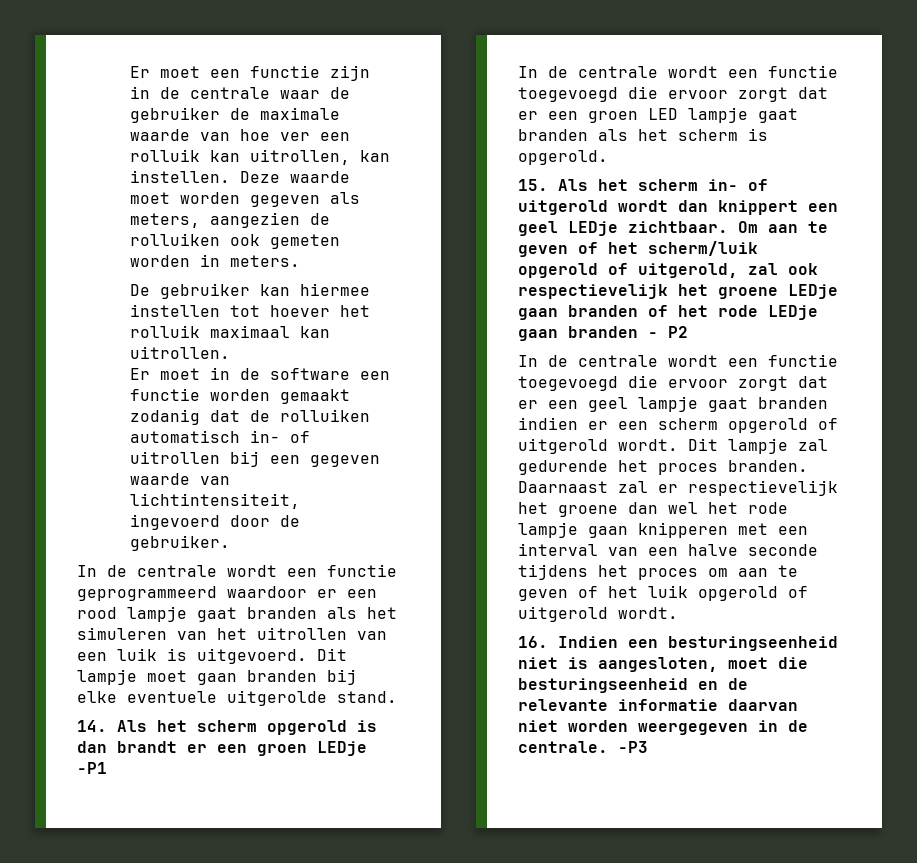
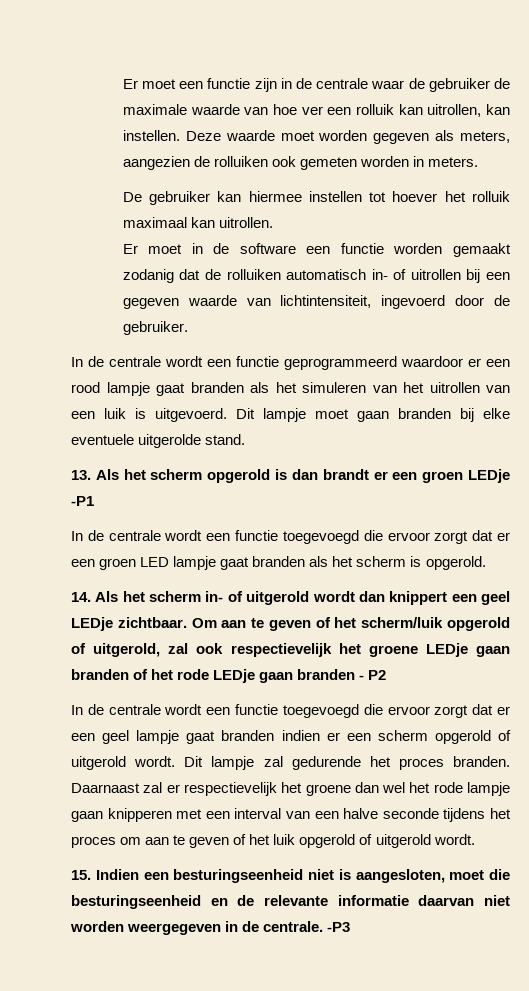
[77,720,107,732] 14. -> [71,470,91,480] 13.
[518,179,548,191] 15. -> [71,592,91,602] 14.
[518,636,548,648] 16. -> [71,870,91,880] 15.

